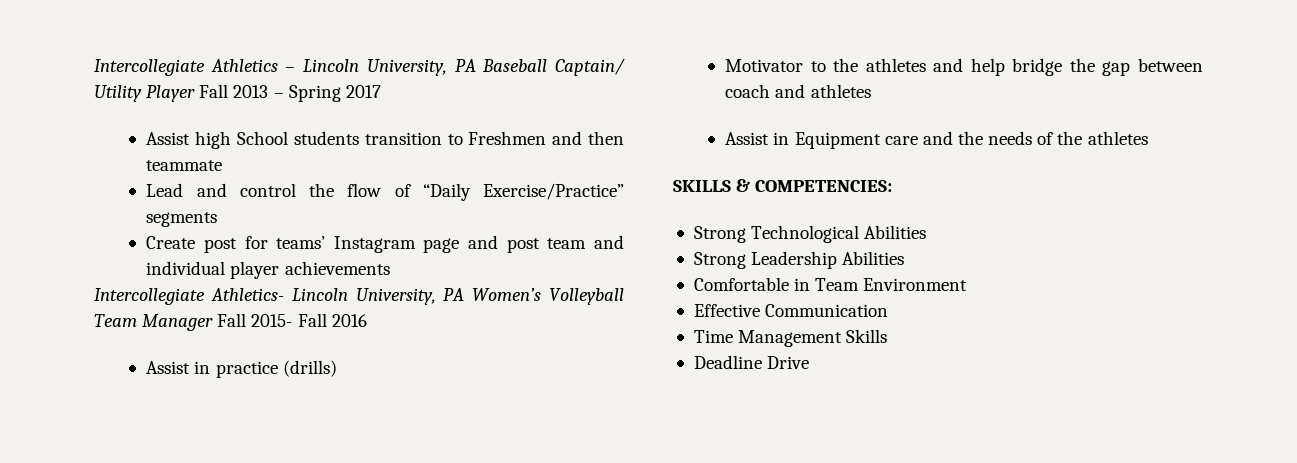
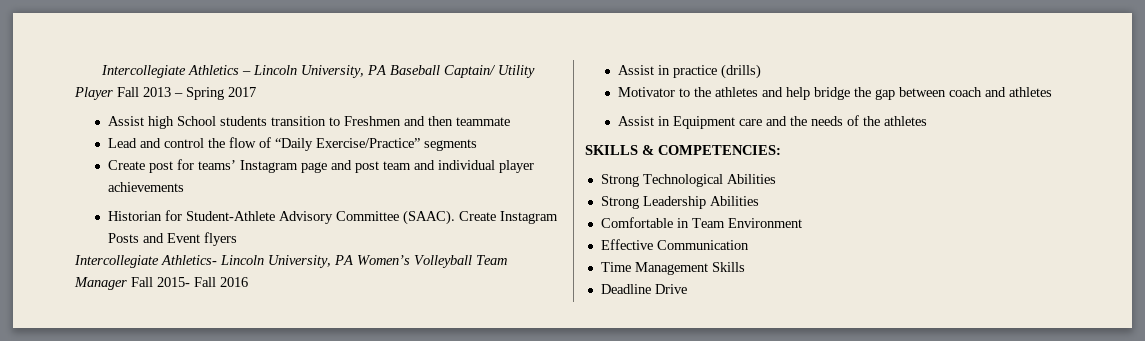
(390, 268) none -> [107,210,558,225] [107,232,237,246] // Historian for Student-Athlete Advisory Committee (SAAC). Create Instagram Posts and Event flyers

